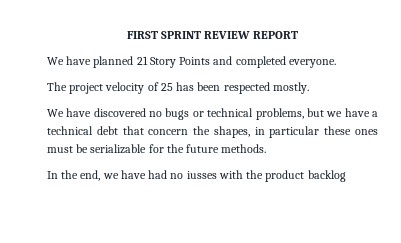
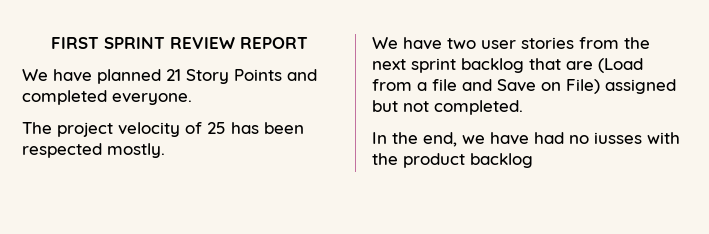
[93,108,379,120] [47,126,378,138] [47,144,267,154] discovered no bugs or technical problems, but we have a technical debt that concern the shapes, in particular these ones must be serializable for the future methods. -> [447,37,650,49] [372,58,643,73] [372,79,676,94] [372,100,523,115] two user stories from the next sprint backlog that are (Load from a file and Save on File) assigned but not completed.

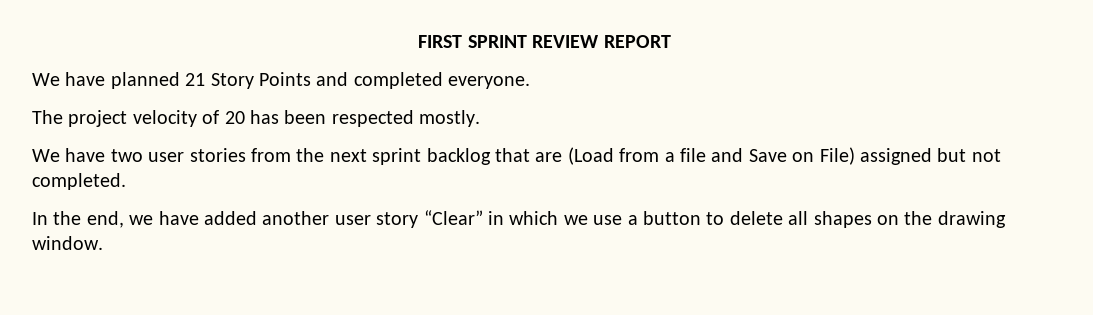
[207,122,226,134] 25 -> [224,111,245,124] 20
[534,132,680,144] [372,153,533,168] had no iusses with the product backlog -> [204,210,1006,228] [32,236,103,250] added another user story “Clear” in which we use a button to delete all shapes on the drawing window.

